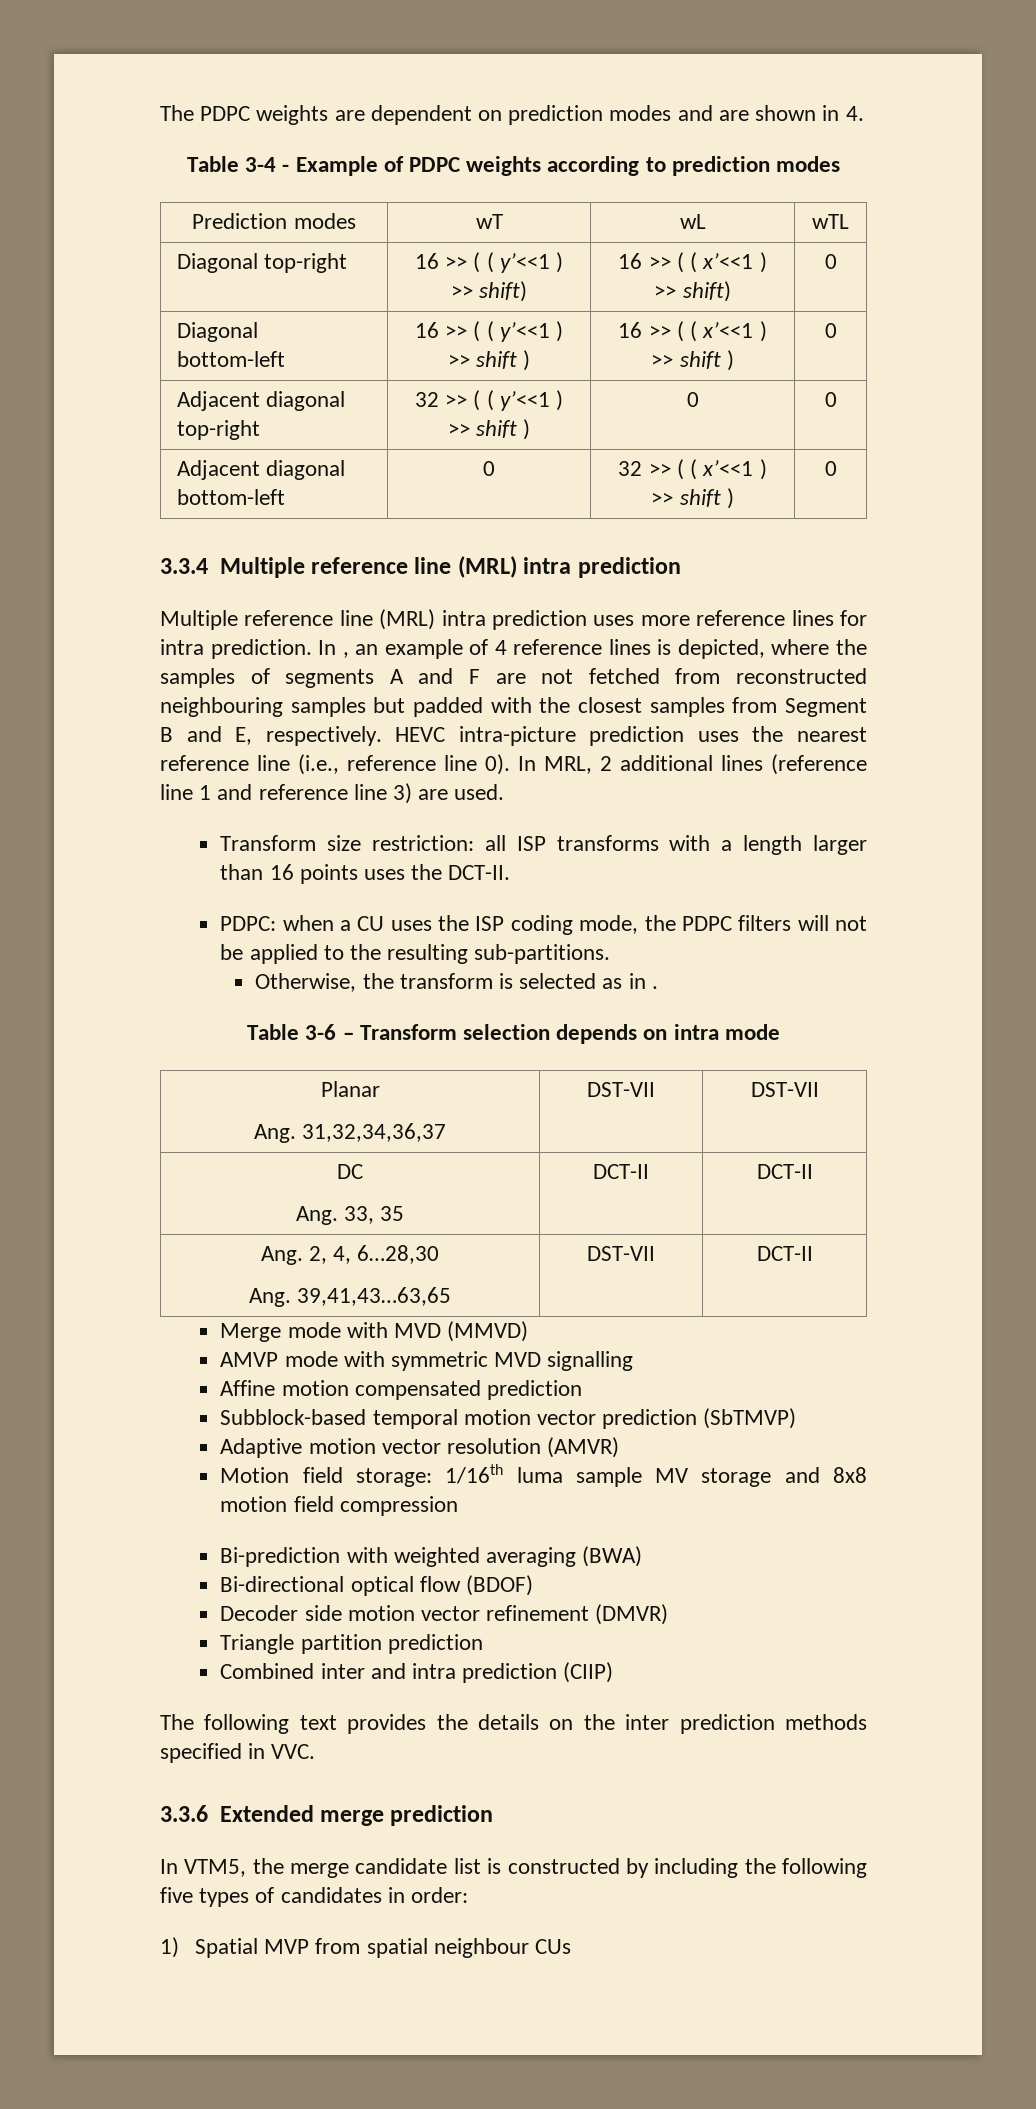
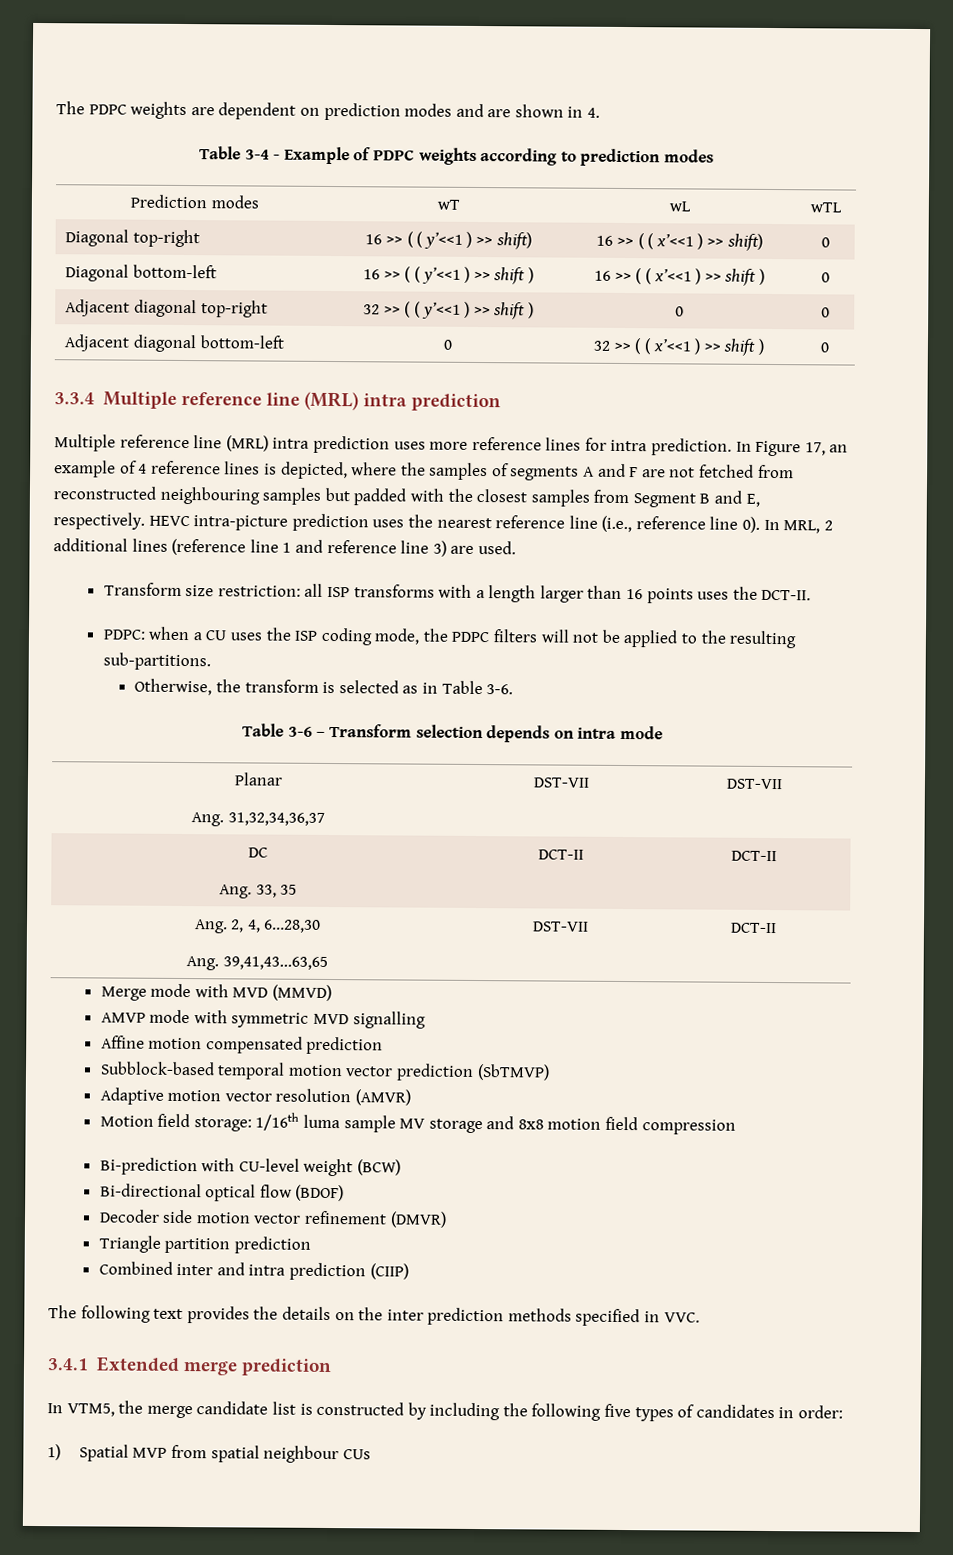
[342,652,349,658] , -> [755,440,826,457] Figure 17,
[651,986,658,989] . -> [441,680,514,695] Table 3-6.
[393,1546,643,1567] weighted averaging (BWA) -> [238,1158,401,1177] CU-level weight (BCW)
[160,1805,208,1822] 3.3.6 -> [47,1358,89,1371] 3.4.1

